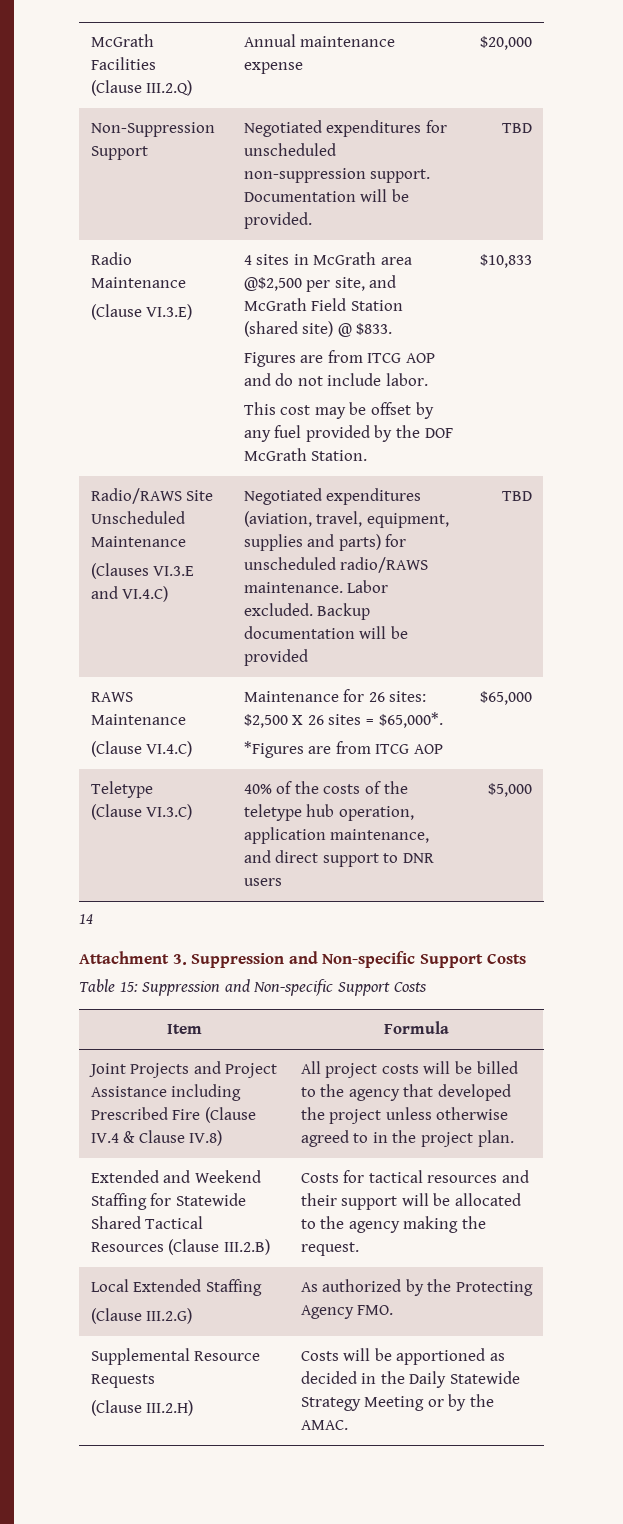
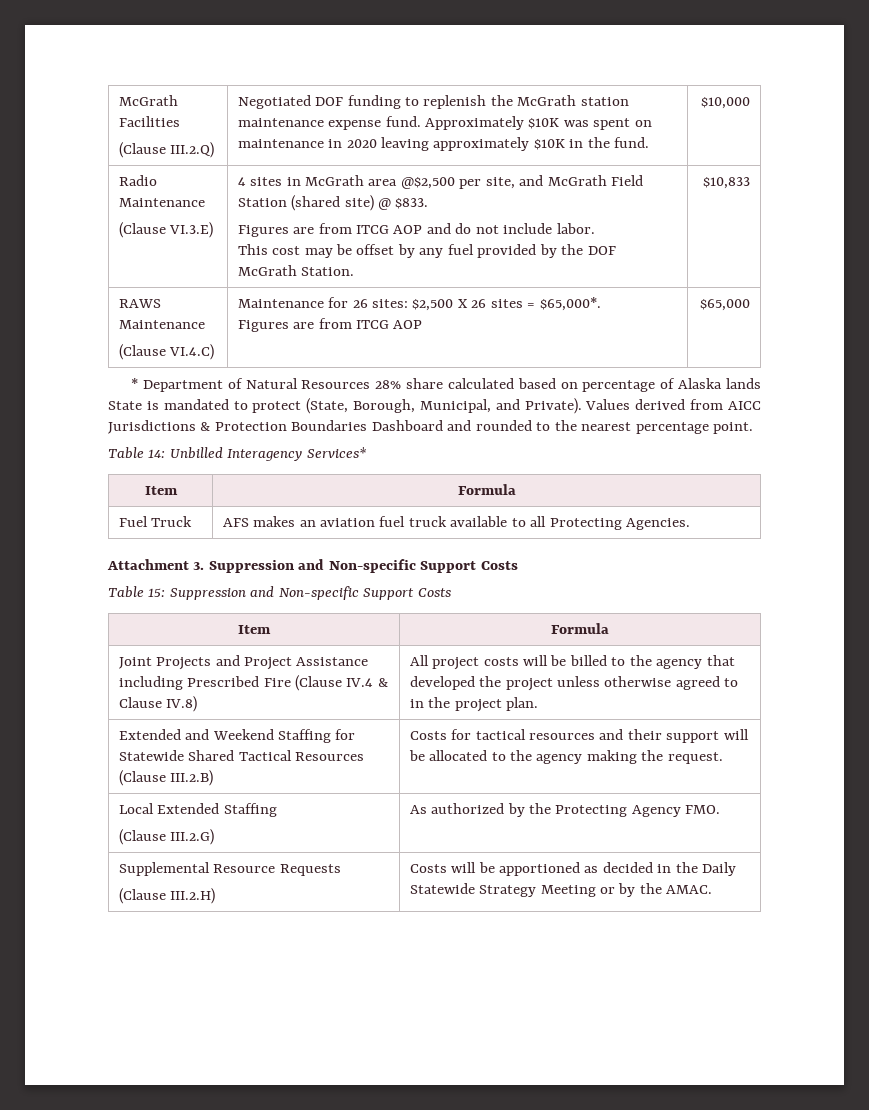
[243,34,396,47] [243,62,303,74] [480,36,533,50] [90,122,215,137] [90,146,148,160] [243,120,447,137] [243,143,336,156] [243,168,431,183] [243,189,409,202] [243,212,312,229] [502,123,533,133] Annual maintenance expense | $20,000 // Non-Suppression Support | Negotiated expenditures for unscheduled non-suppression support. Documentation will be provided. | TBD -> [237,95,629,109] [237,116,652,130] [237,137,650,151] [701,97,751,109] Negotiated DOF funding to replenish the McGrath station maintenance expense fund. Approximately $10K was spent on maintenance in 2020 leaving approximately $10K in the fund. | $10,000
[90,488,214,504] [90,511,185,524] [90,536,186,547] [90,563,195,579] [90,586,169,602] [243,488,422,505] [243,511,449,528] [243,534,407,551] [243,557,429,573] [243,580,389,593] [243,603,371,620] [243,626,408,639] [243,649,308,666] [502,491,533,501] // Radio/RAWS Site Unscheduled Maintenance // (Clauses VI.3.E and VI.4.C) | Negotiated expenditures (aviation, travel, equipment, supplies and parts) for unscheduled radio/RAWS maintenance. Labor excluded. Backup documentation will be provided | TBD -> (751, 183) none
[243,741,304,758] *Figures -> [237,320,289,332] Figures
[90,781,153,798] [90,804,193,820] [243,781,408,794] [243,804,414,821] [243,827,430,844] [243,850,434,867] [243,878,282,886] [488,783,533,797] [79,914,93,924] // Teletype // (Clause VI.3.C) | 40% of the costs of the teletype hub operation, application maintenance, and direct support to DNR users | $5,000 // 14 -> [131,378,761,392] [108,398,761,414] [108,420,754,434] [108,447,366,461] [144,486,178,495] [457,484,516,495] [118,516,193,527] [222,516,691,530] // * Department of Natural Resources 28% share calculated based on percentage of Alaska lands State is mandated to protect (State, Borough, Municipal, and Private). Values derived from AICC Jurisdictions & Protection Boundaries Dashboard and rounded to the nearest percentage point. // Table 14: Unbilled Interagency Services* // Item | Formula // Fuel Truck | AFS makes an aviation fuel truck available to all Protecting Agencies.

